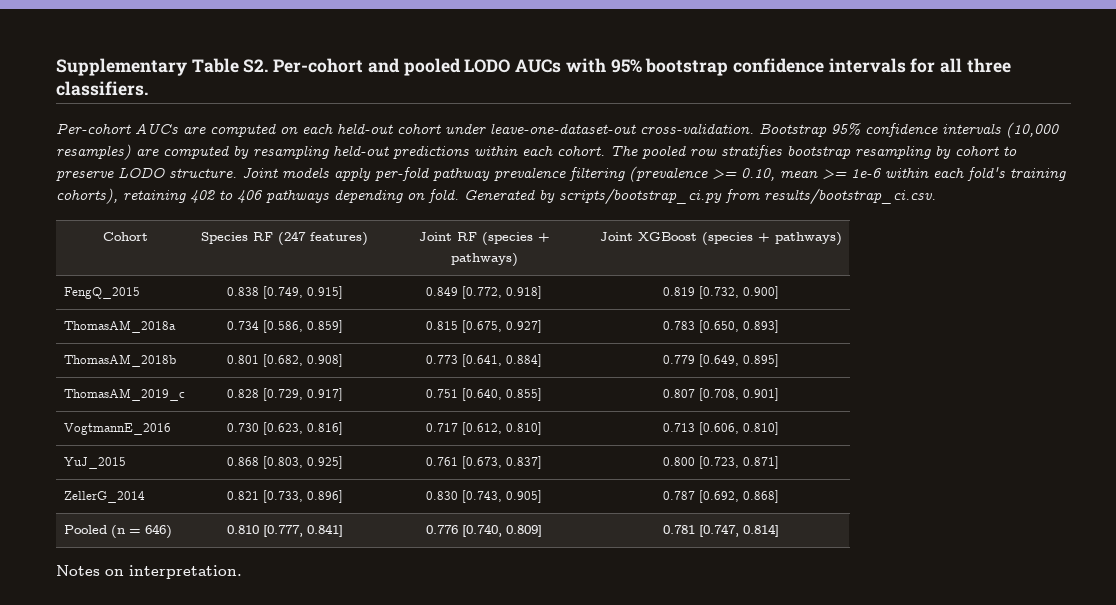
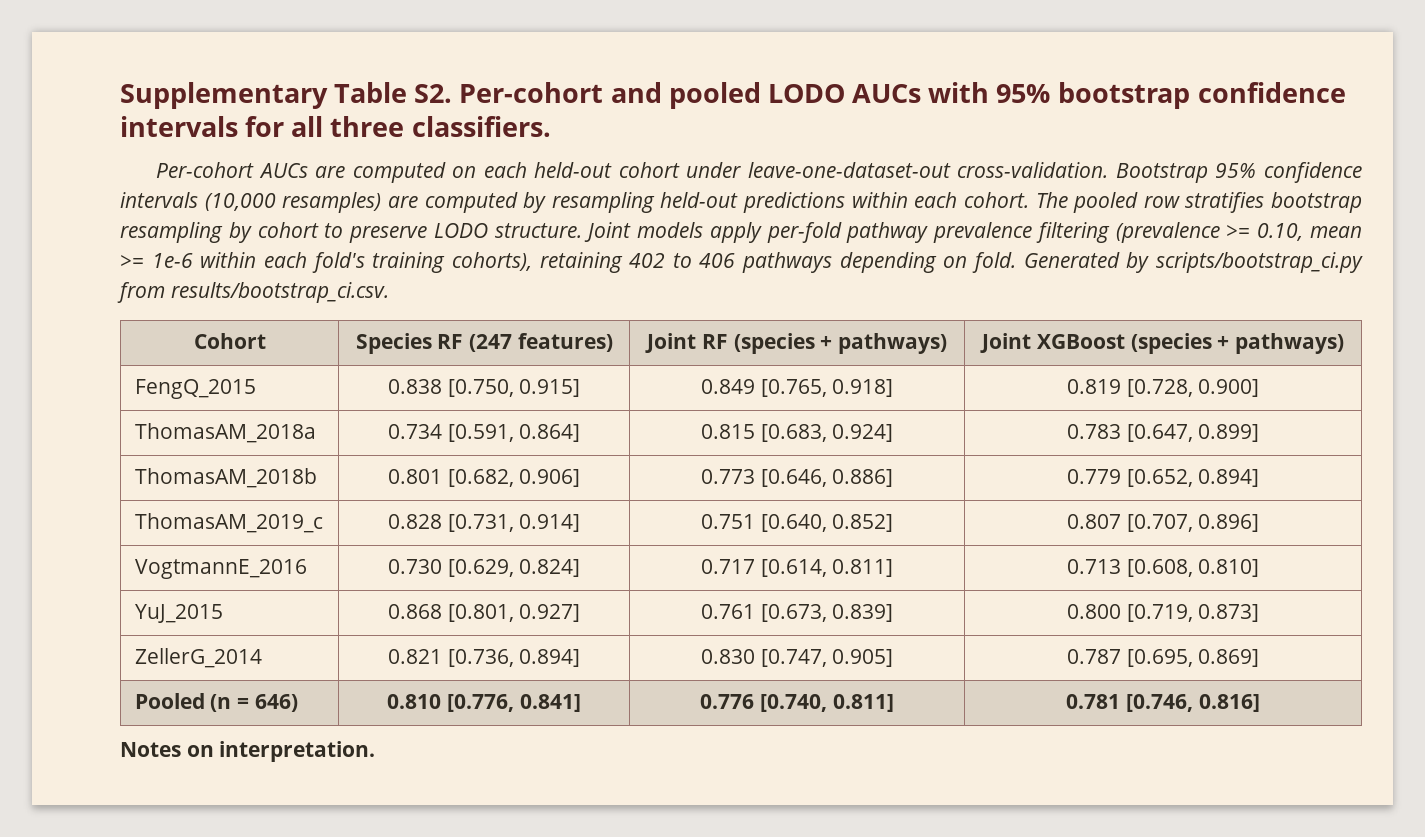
[262,286,303,299] [0.749, -> [447,379,514,397] [0.750,
[462,286,502,299] [0.772, -> [760,379,827,397] [0.765,
[699,286,739,299] [0.732, -> [1126,379,1193,397] [0.728,
[262,320,343,333] [0.586, 0.859] -> [447,424,581,442] [0.591, 0.864]
[462,320,542,333] [0.675, 0.927] -> [760,424,894,442] [0.683, 0.924]
[699,320,779,333] [0.650, 0.893] -> [1126,424,1260,442] [0.647, 0.899]
[306,354,343,367] 0.908] -> [519,469,581,487] 0.906]
[462,354,542,367] [0.641, 0.884] -> [760,469,894,487] [0.646, 0.886]
[699,354,779,367] [0.649, 0.895] -> [1126,469,1260,487] [0.652, 0.894]
[262,388,343,401] [0.729, 0.917] -> [447,514,581,532] [0.731, 0.914]
[506,388,542,401] 0.855] -> [832,514,894,532] 0.852]
[699,388,779,401] [0.708, 0.901] -> [1126,514,1260,532] [0.707, 0.896]
[262,422,343,435] [0.623, 0.816] -> [447,559,581,577] [0.629, 0.824]
[462,422,542,435] [0.612, 0.810] -> [760,559,894,577] [0.614, 0.811]
[699,422,739,435] [0.606, -> [1126,559,1193,577] [0.608,
[262,456,343,469] [0.803, 0.925] -> [447,604,581,622] [0.801, 0.927]
[506,456,542,469] 0.837] -> [832,604,894,622] 0.839]
[699,456,779,469] [0.723, 0.871] -> [1126,604,1260,622] [0.719, 0.873]
[262,490,343,503] [0.733, 0.896] -> [447,649,581,667] [0.736, 0.894]
[462,490,502,503] [0.743, -> [760,649,827,667] [0.747,
[699,490,779,503] [0.692, 0.868] -> [1126,649,1260,667] [0.695, 0.869]
[262,525,303,537] [0.777, -> [447,694,514,712] [0.776,
[506,525,542,537] 0.809] -> [832,694,894,712] 0.811]
[699,524,779,537] [0.747, 0.814] -> [1126,694,1260,712] [0.746, 0.816]

